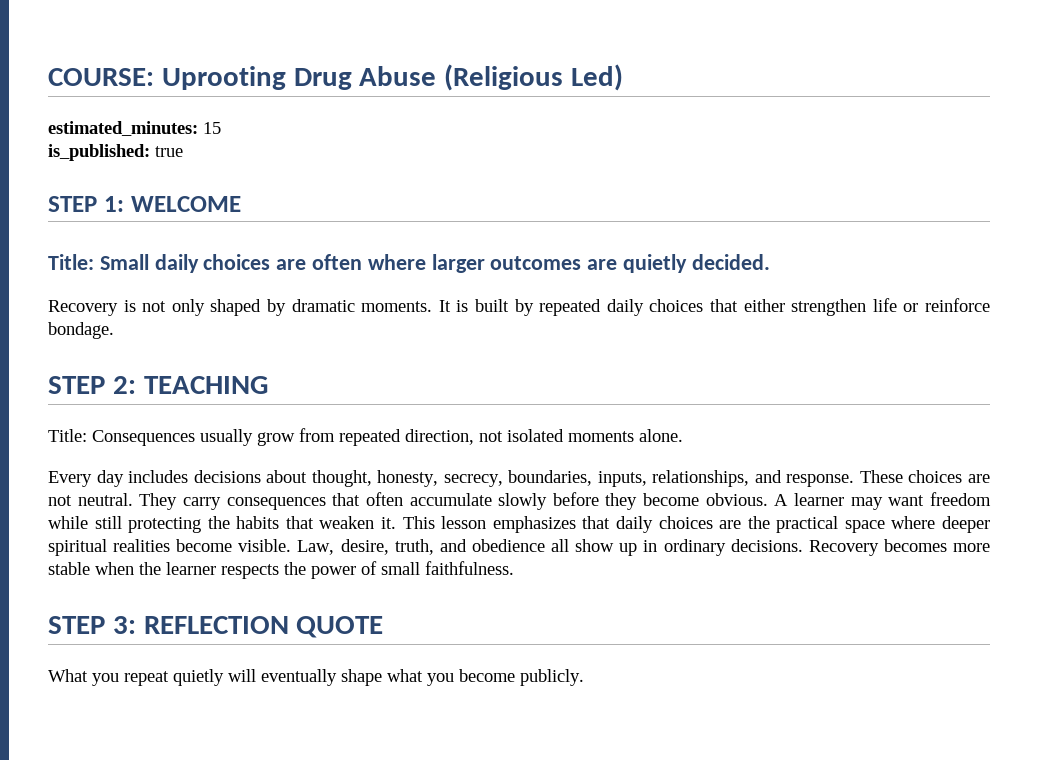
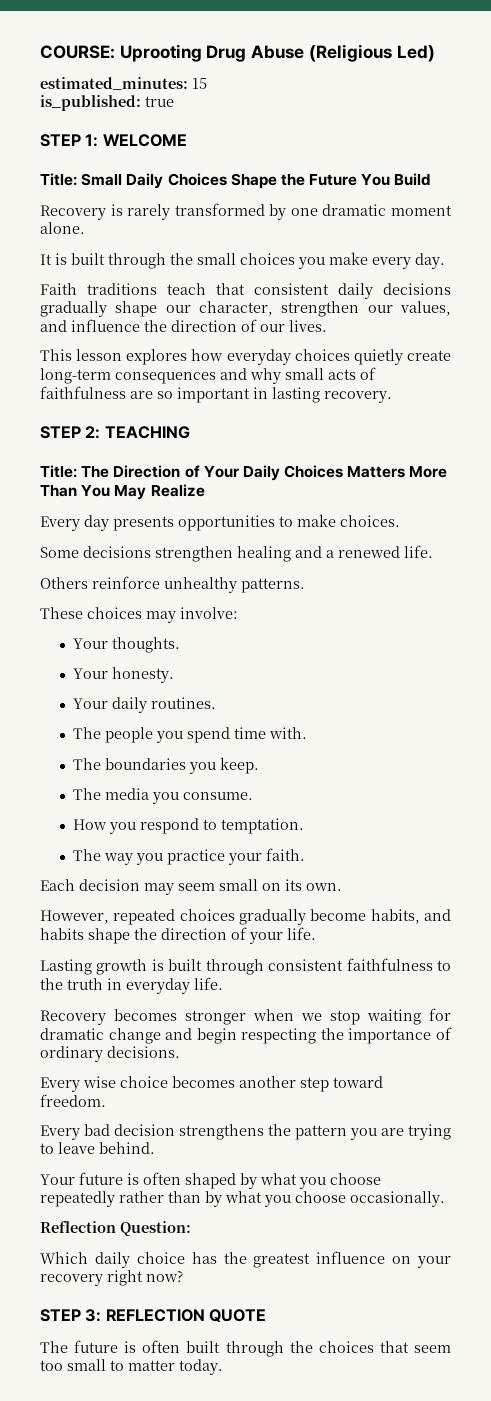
[154,254,770,273] [48,298,991,316] [48,322,114,339] [48,376,268,394] [48,428,683,446] [48,470,990,487] [48,492,991,510] [48,516,990,533] [48,539,991,556] [48,561,514,579] [48,616,384,638] [48,669,584,686] daily choices are often where larger outcomes are quietly decided. // Recovery is not only shaped by dramatic moments. It is built by repeated daily choices that either strengthen life or reinforce bondage. // STEP 2: TEACHING // Title: Consequences usually grow from repeated direction, not isolated moments alone. // Every day includes decisions about thought, honesty, secrecy, boundaries, inputs, relationships, and response. These choices are not neutral. They carry consequences that often accumulate slowly before they become obvious. A learner may want freedom while still protecting the habits that weaken it. This lesson emphasizes that daily choices are the practical space where deeper spiritual realities become visible. Law, desire, truth, and obedience all show up in ordinary decisions. Recovery becomes more stable when the learner respects the power of small faithfulness. // STEP 3: REFLECTION QUOTE // What you repeat quietly will eventually shape what you become publicly. -> [126,173,431,189] [40,203,452,220] [40,222,85,234] [40,252,445,269] [40,283,451,299] [40,301,451,317] [40,319,327,332] [40,349,451,365] [40,367,376,384] [40,386,392,403] [40,426,190,439] [40,465,448,481] [40,484,205,500] [40,514,400,531] [40,545,433,562] [40,576,305,593] [40,607,238,623] [72,637,180,653] [72,667,174,683] [72,697,216,713] [72,727,307,743] [72,757,259,774] [72,788,253,804] [72,818,304,834] [72,848,305,865] [40,879,342,895] [40,909,451,925] [40,927,316,944] [40,958,451,975] [40,977,223,994] [40,1008,451,1025] [40,1027,452,1044] [40,1046,180,1062] [40,1076,383,1092] [40,1094,106,1107] [40,1124,451,1140] [40,1142,155,1154] [40,1172,381,1189] [40,1191,445,1207] [40,1221,191,1236] [40,1251,451,1268] [40,1270,183,1286] [40,1309,267,1322] [40,1340,451,1357] [40,1359,223,1375] Daily Choices Shape the Future You Build // Recovery is rarely transformed by one dramatic moment alone. // It is built through the small choices you make every day. // Faith traditions teach that consistent daily decisions gradually shape our character, strengthen our values, and influence the direction of our lives. // This lesson explores how everyday choices quietly create long-term consequences and why small acts of faithfulness are so important in lasting recovery. // STEP 2: TEACHING // Title: The Direction of Your Daily Choices Matters More Than You May Realize // Every day presents opportunities to make choices. // Some decisions strengthen healing and a renewed life. // Others reinforce unhealthy patterns. // These choices may involve: // Your thoughts. // Your honesty. // Your daily routines. // The people you spend time with. // The boundaries you keep. // The media you consume. // How you respond to temptation. // The way you practice your faith. // Each decision may seem small on its own. // However, repeated choices gradually become habits, and habits shape the direction of your life. // Lasting growth is built through consistent faithfulness to the truth in everyday life. // Recovery becomes stronger when we stop waiting for dramatic change and begin respecting the importance of ordinary decisions. // Every wise choice becomes another step toward freedom. // Every bad decision strengthens the pattern you are trying to leave behind. // Your future is often shaped by what you choose repeatedly rather than by what you choose occasionally. // Reflection Question: // Which daily choice has the greatest influence on your recovery right now? // STEP 3: REFLECTION QUOTE // The future is often built through the choices that seem too small to matter today.

